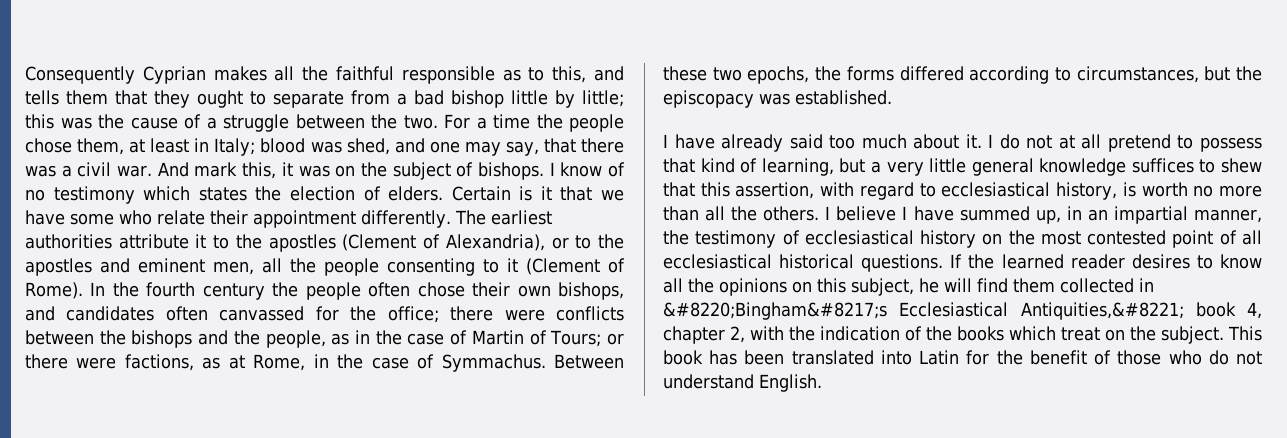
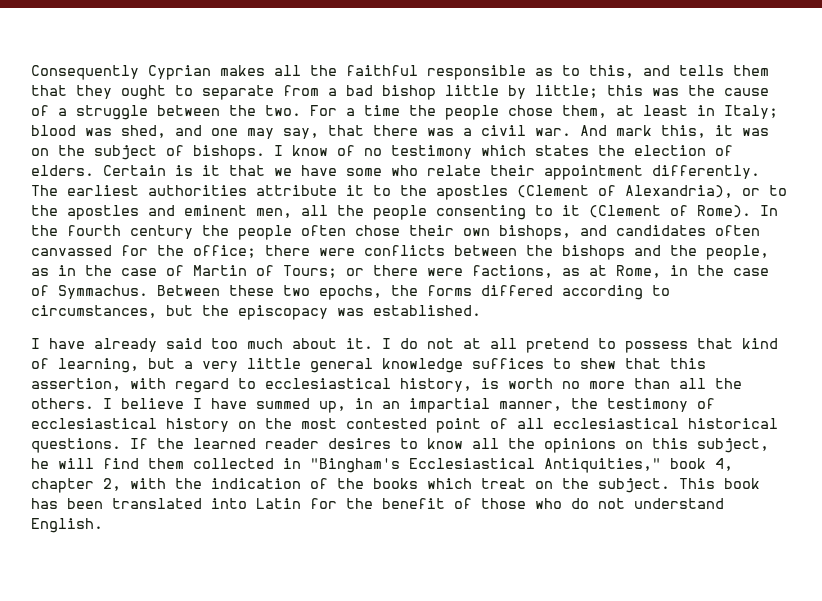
[663,302,1184,320] &#8220;Bingham&#8217;s Ecclesiastical Antiquities,&#8221; -> [310,458,661,473] "Bingham's Ecclesiastical Antiquities,"

